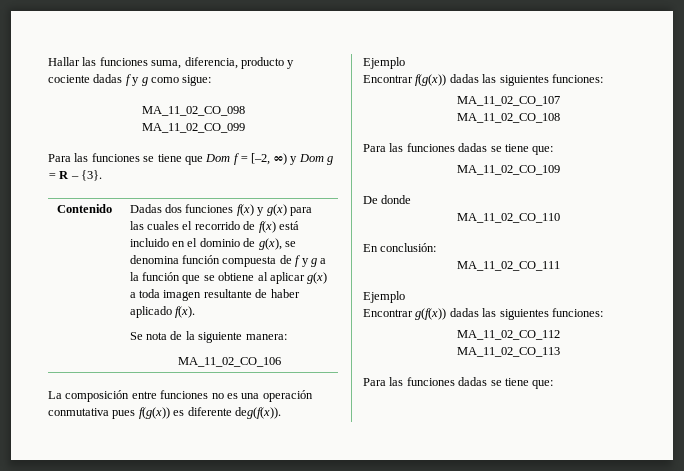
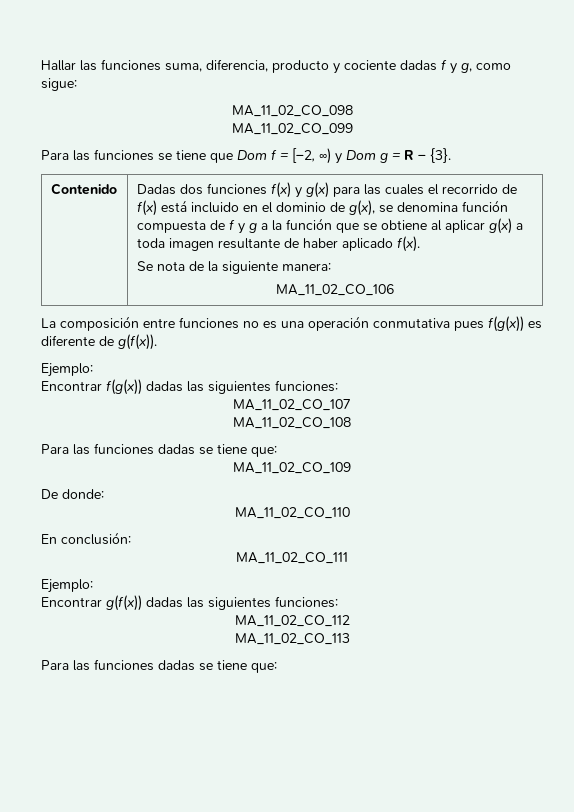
[141,77,148,86] g -> [461,63,472,73] g,
[234,407,281,419] [363,57,405,69] deg(f(x)). // Ejemplo -> [99,334,157,350] [41,363,93,377] de g(f(x)). // Ejemplo:
[381,195,412,204] donde -> [62,489,104,499] donde:
[363,291,405,303] Ejemplo -> [41,579,93,593] Ejemplo:

